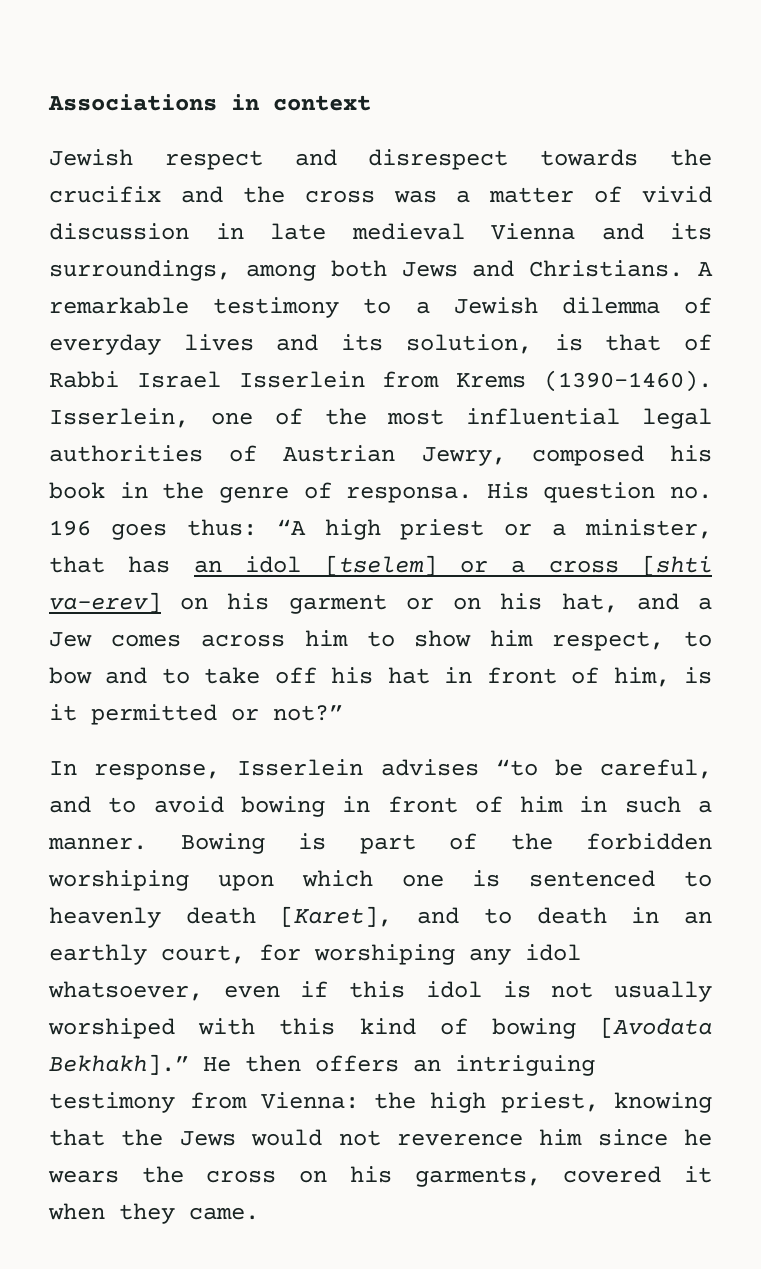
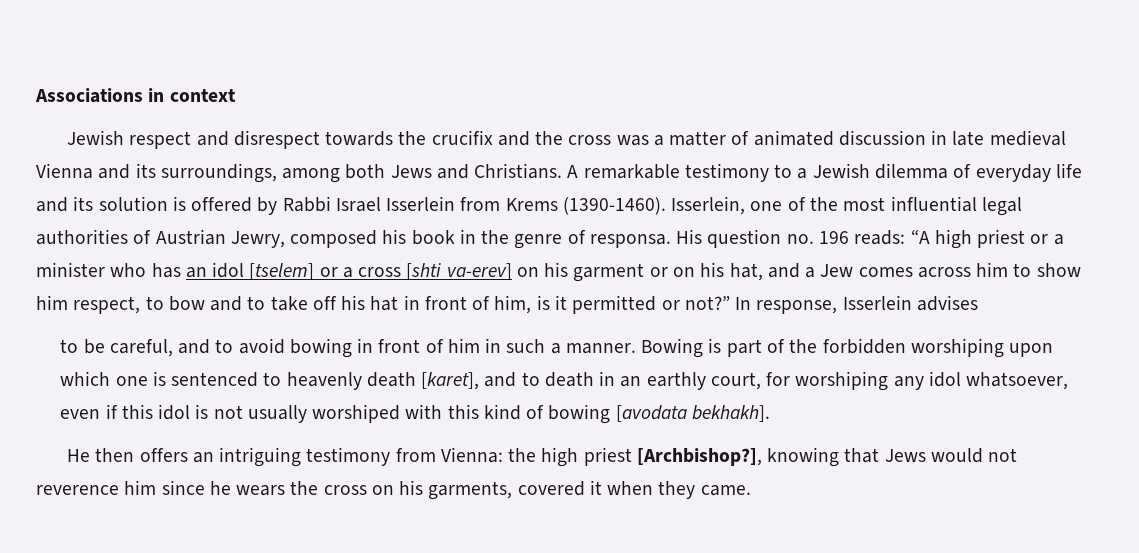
[642,186,712,203] vivid -> [753,130,834,146] animated
[183,334,712,354] lives and its solution, is that of -> [1055,163,1082,178] [36,196,278,215] life and its solution is offered by
[110,519,257,540] goes thus: -> [854,230,906,245] reads:
[585,519,712,539] [49,556,105,573] minister, that -> [36,262,147,277] minister who
(343, 713) // -> (730, 303) none
[495,759,538,776] “to -> [60,339,79,353] // to
[280,906,393,927] [Karet], -> [421,372,480,390] [karet],
[600,1017,712,1038] [49,1054,189,1075] [Avodata Bekhakh].” -> [615,405,770,422] [avodata bekhakh]. //
[501,1092,600,1113] priest, -> [583,447,762,466] priest [Archbishop?],
[121,1129,164,1146] the -> (880, 455) none

